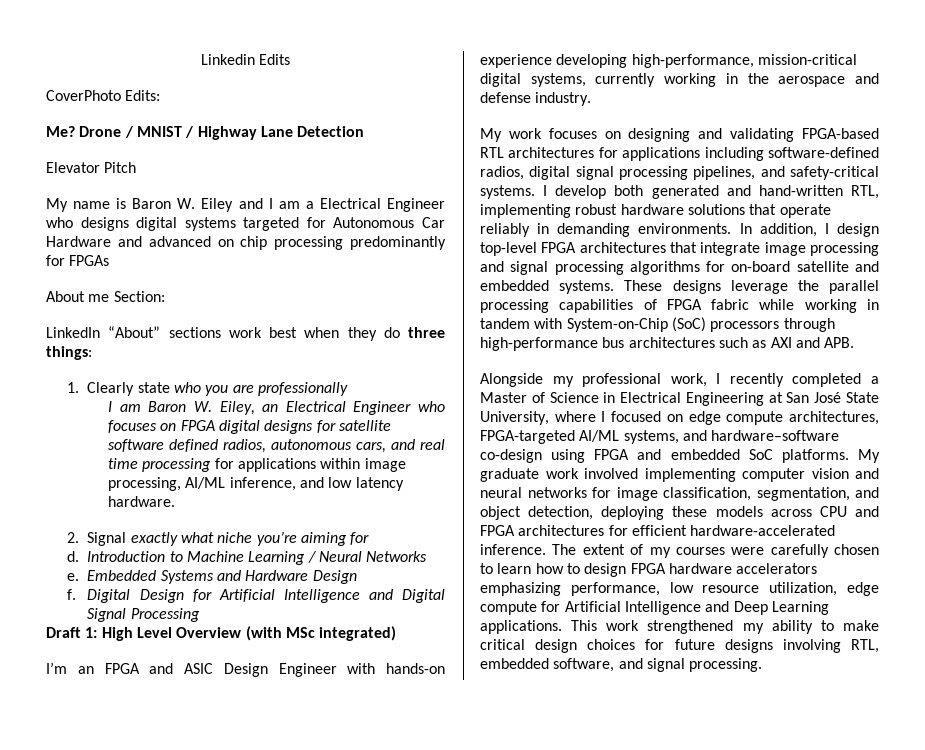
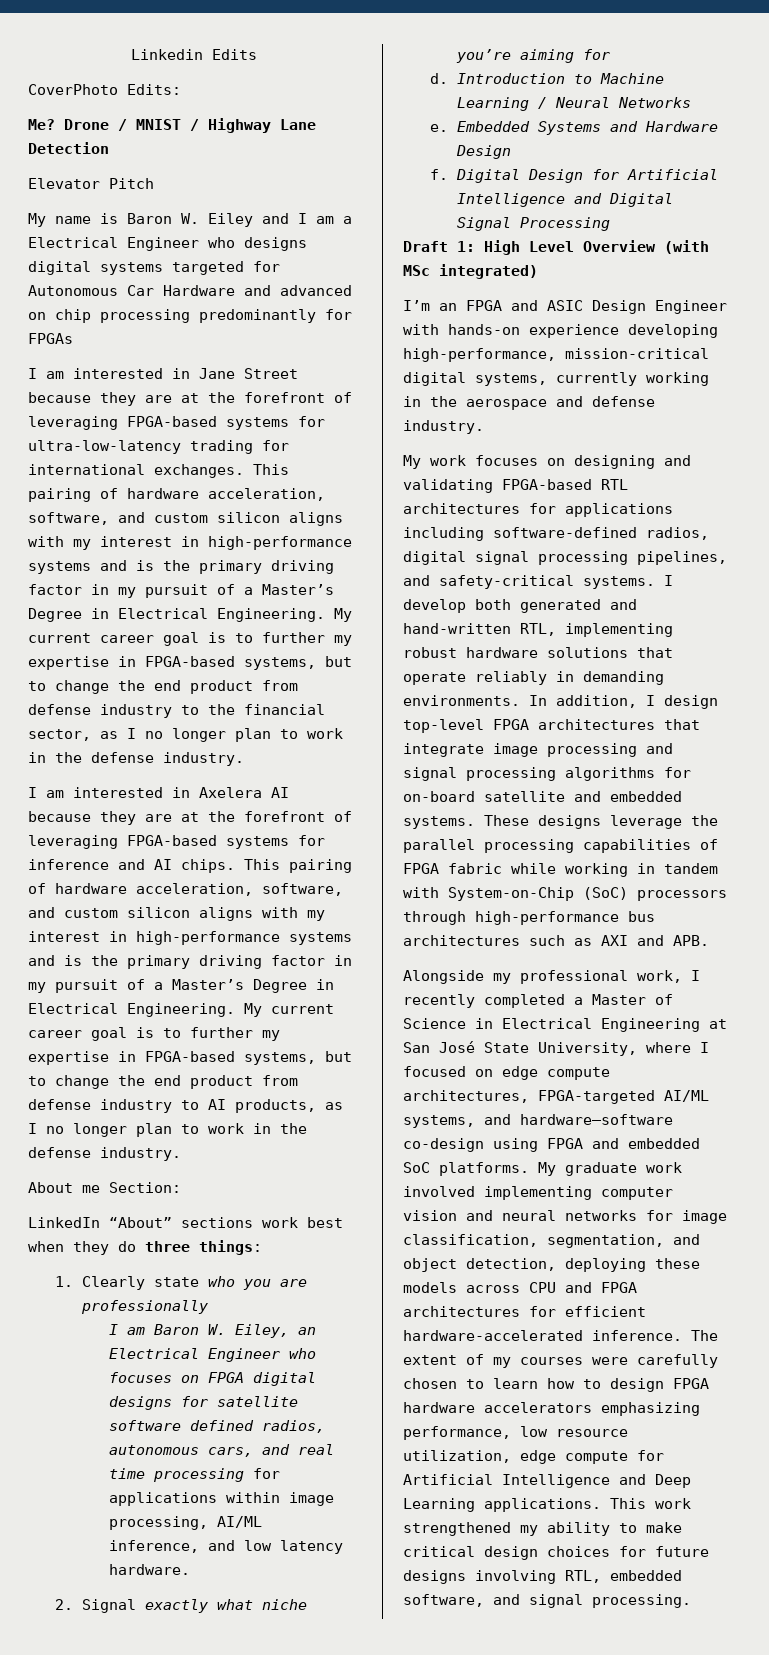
(110, 260) none -> [28,368,298,379] [28,392,352,406] [28,416,325,430] [28,440,289,454] [28,464,289,478] [28,488,325,502] [28,512,343,526] [28,536,352,550] [28,560,334,574] [28,584,334,598] [28,608,352,622] [28,632,352,646] [28,656,352,670] [28,680,298,694] [28,704,325,718] [28,728,343,742] [28,752,244,766] [28,787,289,798] [28,811,352,825] [28,835,325,849] [28,859,352,873] [28,883,343,896] [28,907,325,921] [28,931,352,945] [28,955,352,969] [28,979,334,993] [28,1003,334,1017] [28,1027,280,1041] [28,1051,352,1065] [28,1075,298,1089] [28,1099,343,1113] [28,1123,307,1137] [28,1147,181,1161] // I am interested in Jane Street because they are at the forefront of leveraging FPGA-based systems for ultra-low-latency trading for international exchanges. This pairing of hardware acceleration, software, and custom silicon aligns with my interest in high-performance systems and is the primary driving factor in my pursuit of a Master’s Degree in Electrical Engineering. My current career goal is to further my expertise in FPGA-based systems, but to change the end product from defense industry to the financial sector, as I no longer plan to work in the defense industry. // I am interested in Axelera AI because they are at the forefront of leveraging FPGA-based systems for inference and AI chips. This pairing of hardware acceleration, software, and custom silicon aligns with my interest in high-performance systems and is the primary driving factor in my pursuit of a Master’s Degree in Electrical Engineering. My current career goal is to further my expertise in FPGA-based systems, but to change the end product from defense industry to AI products, as I no longer plan to work in the defense industry.

